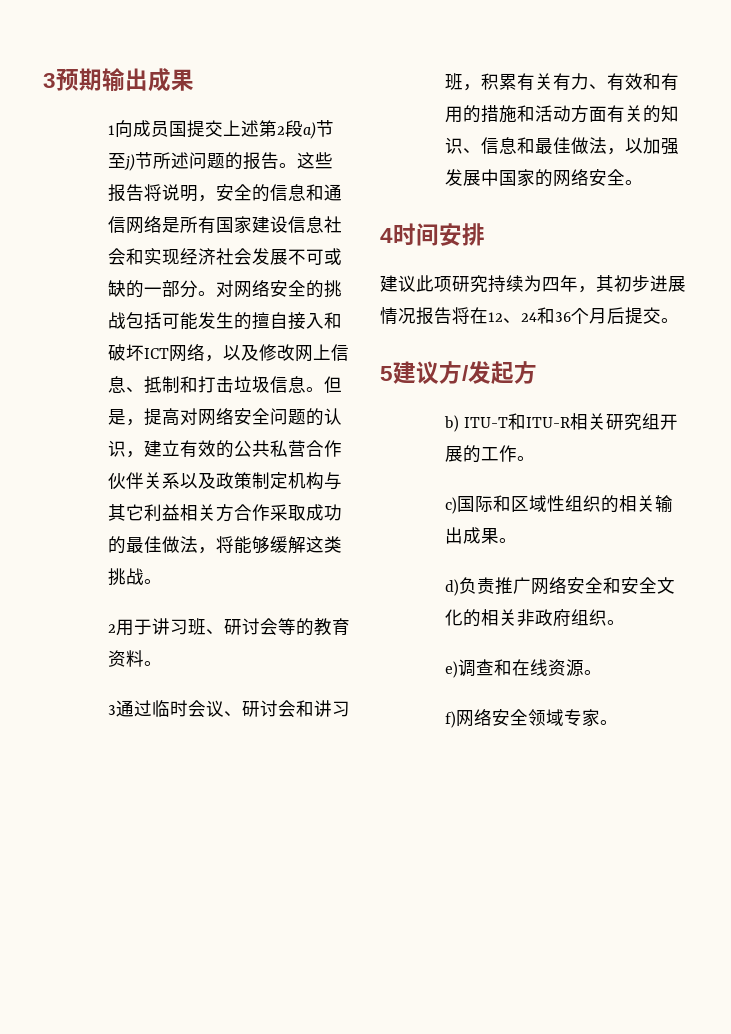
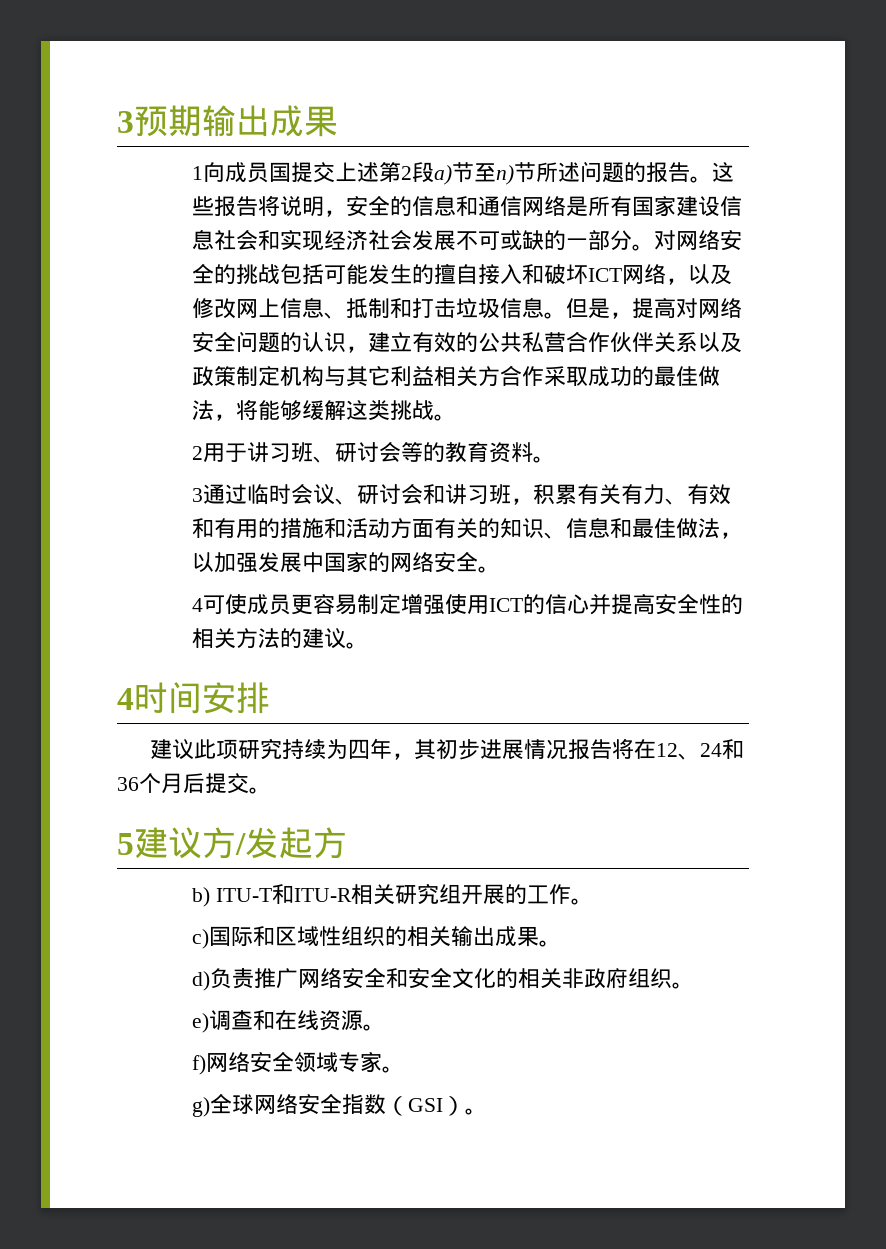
[124,154,136,171] j) -> [495,165,514,185] n)
(644, 182) none -> [191,594,743,615] [191,628,368,649] // 4可使成员更容易制定增强使用ICT的信心并提高安全性的相关方法的建议。
(619, 722) none -> [191,1094,487,1117] // g)全球网络安全指数（GSI）。

